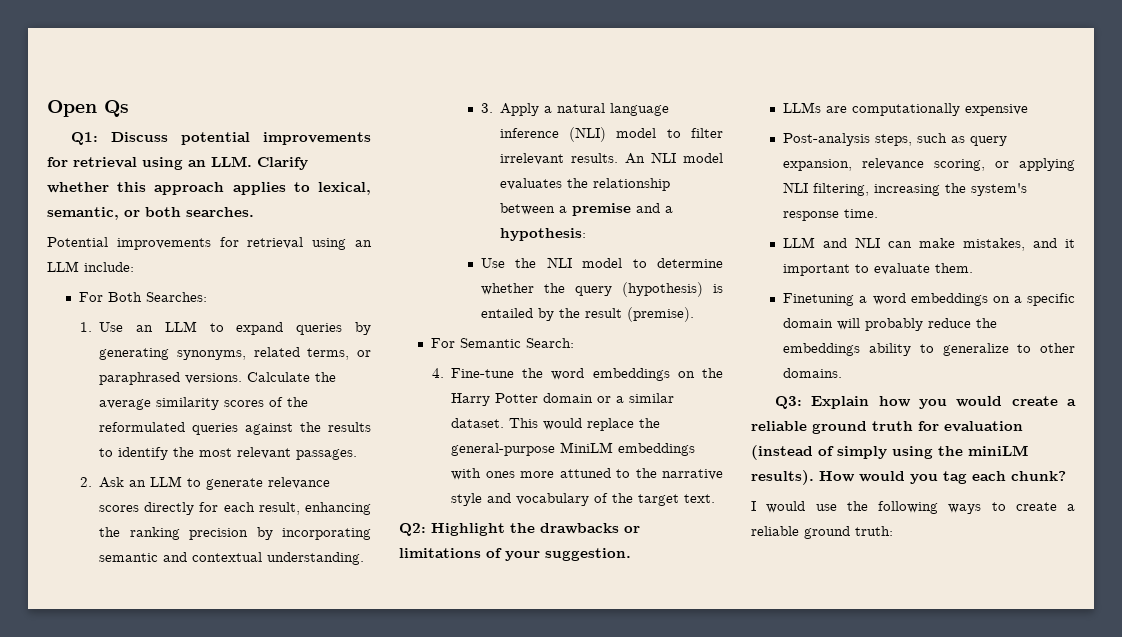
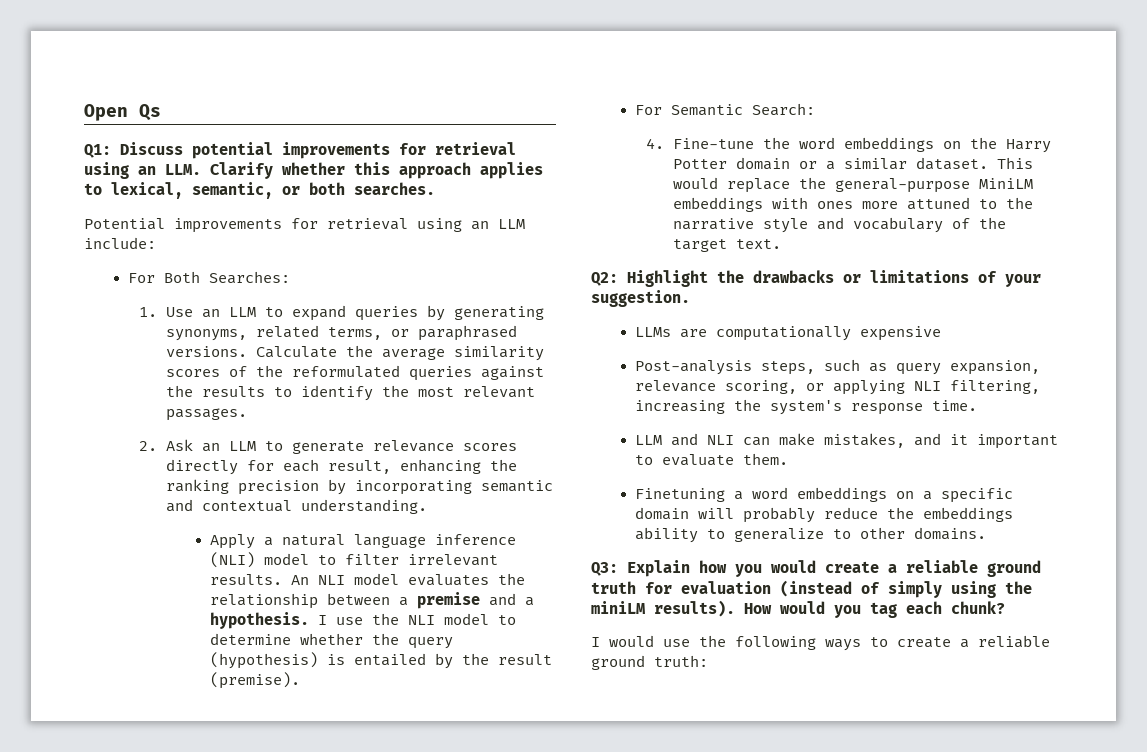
[480,103,493,113] 3. -> (427, 506) none
[499,228,586,241] [480,258,505,268] hypothesis: // Use -> [209,612,363,629] hypothesis. I use

